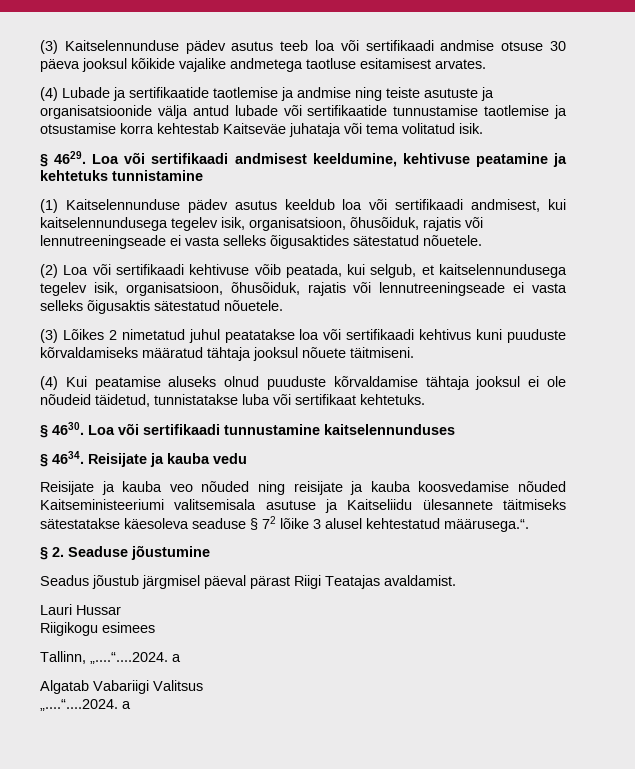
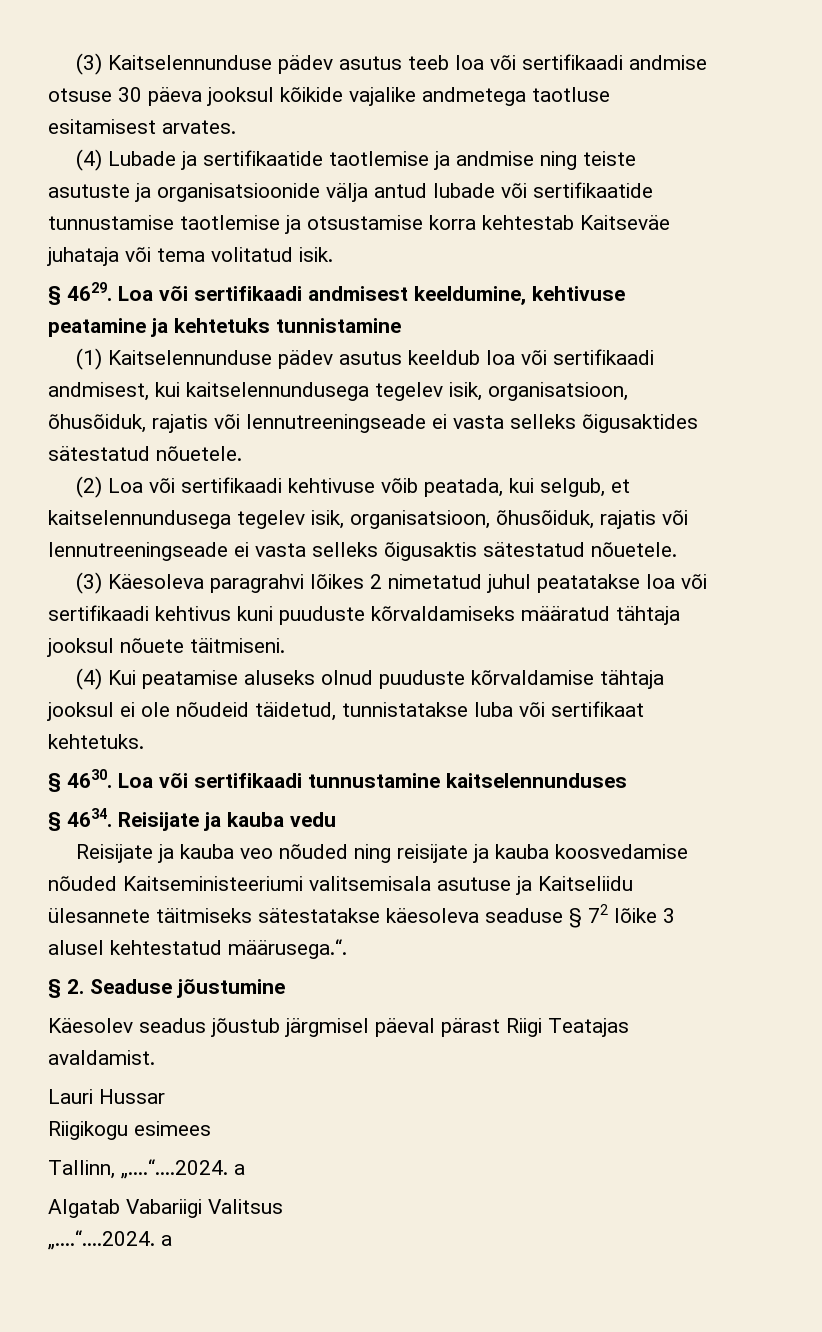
[62,329,104,340] Lõikes -> [107,574,364,593] Käesoleva paragrahvi lõikes
[40,575,89,586] Seadus -> [48,1018,206,1033] Käesolev seadus

